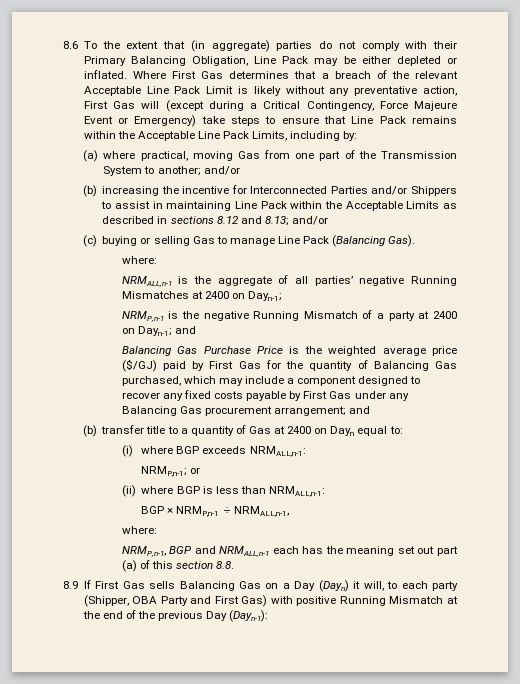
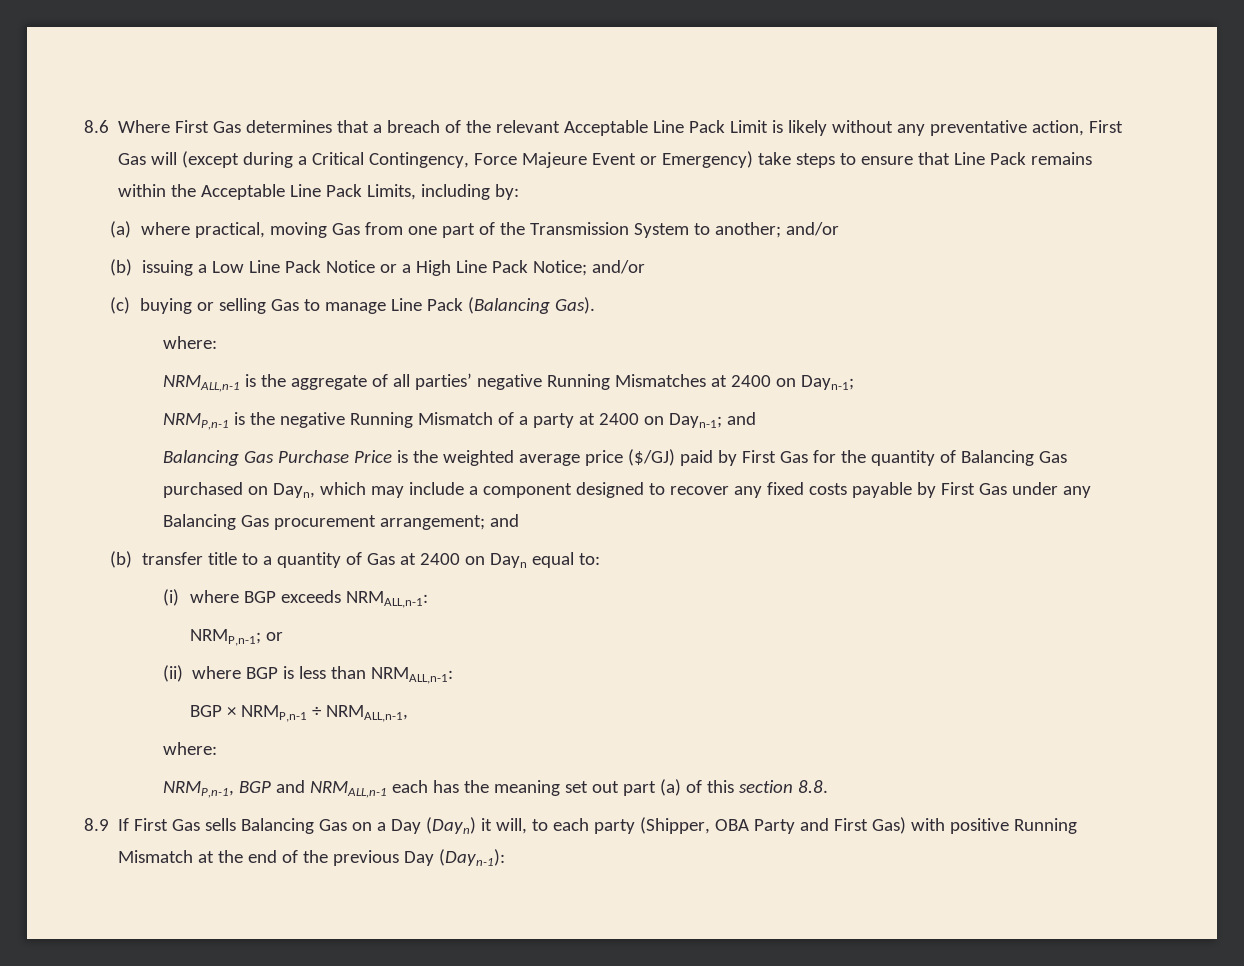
[83,40,457,52] [83,56,458,66] [83,70,127,79] To the extent that (in aggregate) parties do not comply with their Primary Balancing Obligation, Line Pack may be either depleted or inflated. -> (109, 126) none
[102,185,457,196] [101,201,457,211] [102,216,289,226] increasing the incentive for Interconnected Parties and/or Shippers to assist in maintaining Line Pack within the Acceptable Limits as described in sections 8.12 and 8.13; -> [141,260,587,276] issuing a Low Line Pack Notice or a High Line Pack Notice;
[121,376,181,386] purchased, -> [163,482,316,498] purchased on Dayn,

